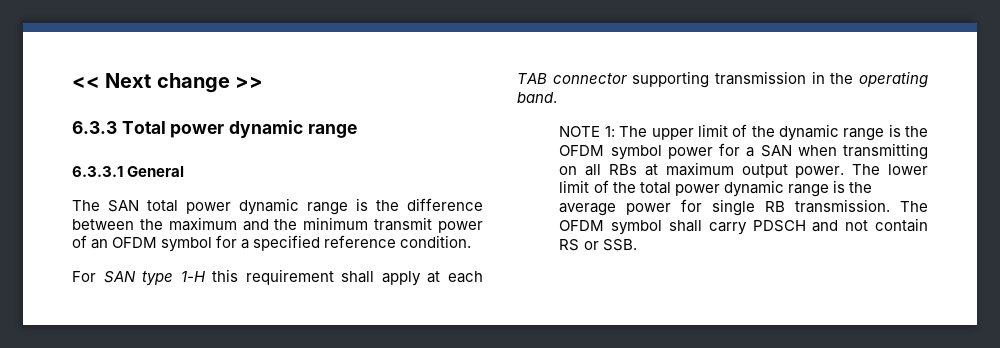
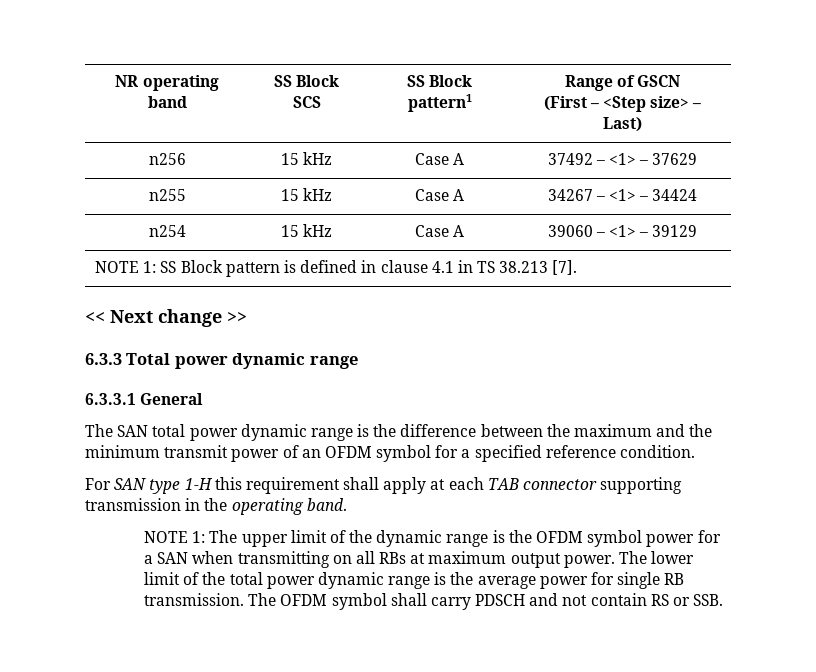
(72, 82) none -> [115,75,219,91] [147,96,187,108] [273,75,340,87] [292,96,321,108] [406,75,473,87] [407,94,472,112] [564,75,681,91] [543,96,702,112] [603,117,642,132] [148,153,186,165] [280,152,333,165] [414,153,465,165] [547,153,698,165] [148,189,186,201] [280,188,333,201] [414,189,465,201] [547,189,698,201] [148,225,186,237] [280,224,333,237] [414,225,465,237] [547,225,698,237] [95,260,578,277] NR operating band | SS Block SCS | SS Block pattern1 | Range of GSCN // (First – <Step size> – Last) // n256 | 15 kHz | Case A | 37492 – <1> – 37629 // n255 | 15 kHz | Case A | 34267 – <1> – 34424 // n254 | 15 kHz | Case A | 39060 – <1> – 39129 // NOTE 1: SS Block pattern is defined in clause 4.1 in TS 38.213 [7]. //

